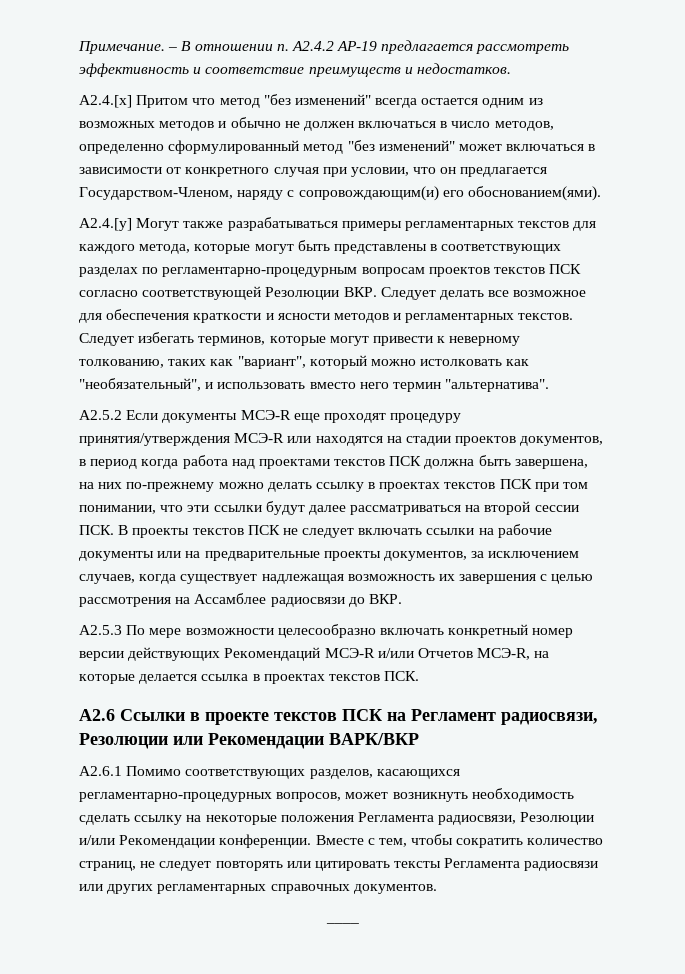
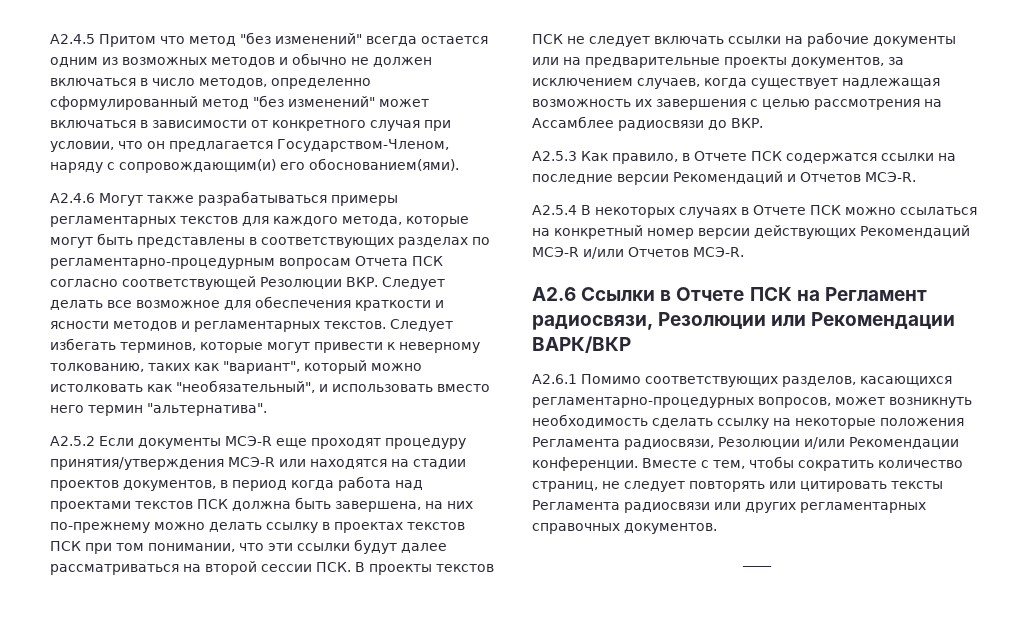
[78,40,570,54] [79,63,511,77] [79,95,132,108] Примечание. – В отношении п. A2.4.2 АР-19 предлагается рассмотреть эффективность и соответствие преимуществ и недостатков. // A2.4.[x] -> [50,34,95,44] A2.4.5
[79,218,132,231] A2.4.[y] -> [50,193,95,203] A2.4.6
[428,267,545,277] проектов текстов -> [355,256,408,266] Отчета
[126,624,444,638] По мере возможности целесообразно включать -> [581,151,956,164] [532,171,916,185] [532,205,977,218] [532,228,550,236] Как правило, в Отчете ПСК содержатся ссылки на последние версии Рекомендаций и Отчетов МСЭ-R. // A2.5.4 В некоторых случаях в Отчете ПСК можно ссылаться на
[477,648,550,660] [79,671,420,684] МСЭ-R, на которые делается ссылка в проектах текстов ПСК. -> [693,247,744,257] МСЭ-R.
[205,712,337,725] проекте текстов -> [676,287,745,301] Отчете

